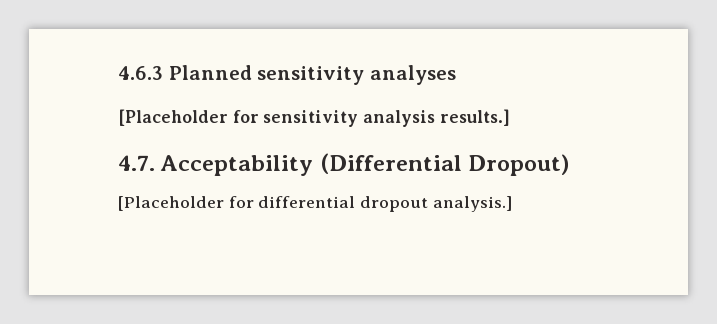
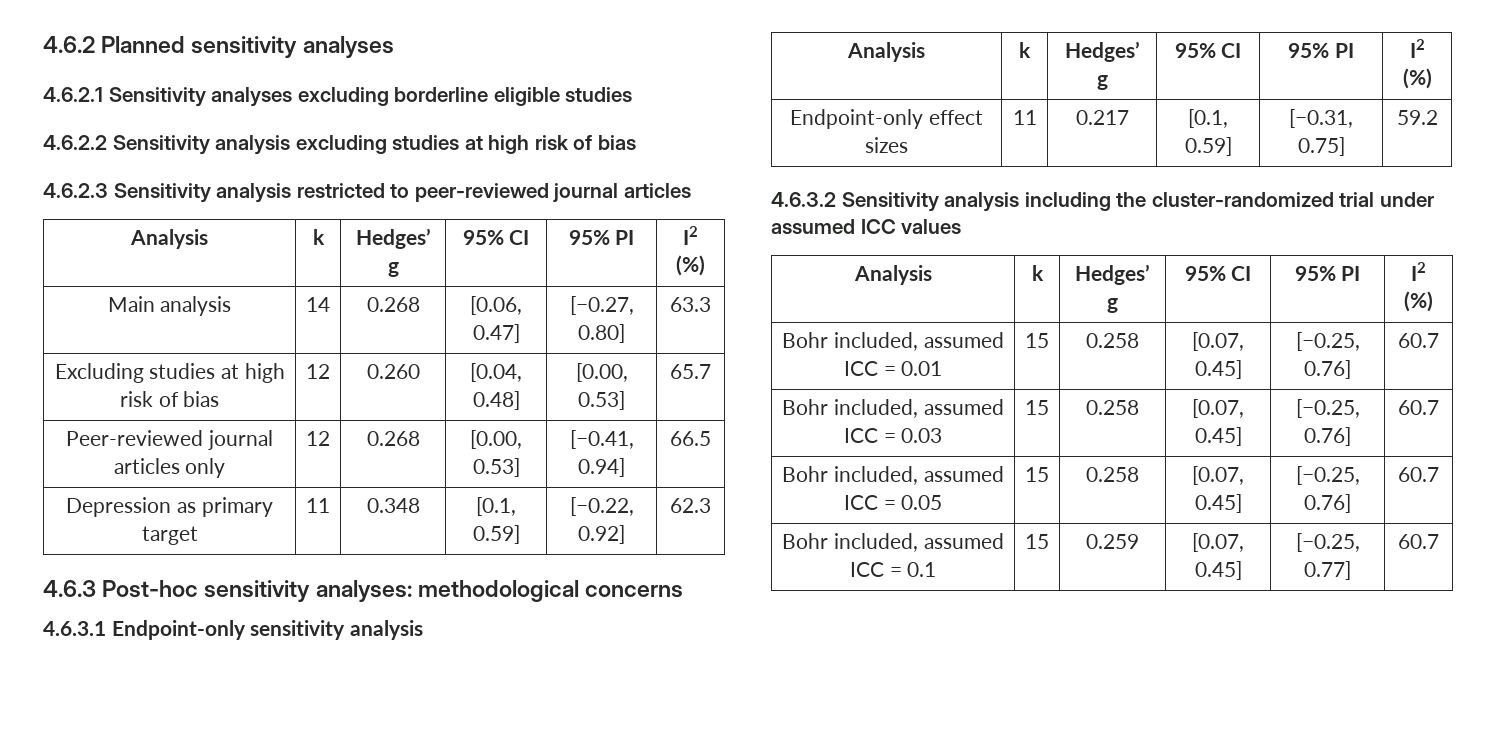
[118,66,163,80] 4.6.3 -> [43,36,95,53] 4.6.2
[118,109,510,127] [118,153,570,176] [118,196,512,212] [Placeholder for sensitivity analysis results.] // 4.7. Acceptability (Differential Dropout) // [Placeholder for differential dropout analysis.] -> [43,87,633,107] [43,135,636,155] [43,183,691,203] [130,229,208,249] [312,229,325,245] [355,228,431,249] [387,262,399,277] [462,230,530,245] [568,230,635,245] [683,226,698,245] [676,255,705,276] [107,296,232,316] [306,297,330,312] [366,297,420,312] [470,296,522,315] [472,324,520,343] [569,296,634,315] [578,324,625,343] [670,297,711,312] [54,363,285,383] [119,391,220,407] [306,364,330,379] [366,364,420,379] [470,363,522,382] [472,391,520,410] [575,363,628,382] [578,391,625,410] [670,364,711,379] [66,430,273,450] [113,458,226,478] [306,431,330,446] [366,431,420,446] [470,430,522,449] [472,458,520,477] [569,430,634,449] [578,458,625,477] [670,431,711,446] [66,497,273,517] [141,526,198,545] [306,498,330,513] [366,498,420,513] [476,497,516,516] [472,525,520,544] [569,497,634,516] [578,525,625,544] [670,498,711,513] [43,580,684,602] [43,620,424,640] [847,42,925,62] [1019,42,1031,58] [1064,41,1140,62] [1096,75,1108,90] [1174,43,1242,58] [1288,43,1354,58] [1409,39,1425,58] [1402,68,1432,89] [790,109,983,129] [865,137,908,153] [1012,110,1037,125] [1075,110,1129,125] [1188,109,1228,128] [1184,137,1232,156] [1289,109,1353,128] [1297,137,1345,156] [1396,110,1438,125] [771,192,1434,212] [771,219,962,234] [853,265,932,285] [1031,265,1044,281] [1075,264,1150,285] [1107,298,1118,313] [1184,266,1252,281] [1294,266,1361,281] [1411,262,1426,281] [1404,291,1433,312] [782,332,1004,351] [843,361,943,376] [1025,333,1049,348] [1086,333,1139,348] [1192,332,1244,351] [1194,360,1242,379] [1295,332,1360,351] [1304,360,1351,379] [1398,333,1439,348] [782,399,1004,418] [843,428,943,443] [1025,400,1049,415] [1086,400,1139,415] [1192,399,1244,418] [1194,427,1242,446] [1295,399,1360,418] [1304,427,1351,446] [1398,400,1439,415] [782,466,1004,485] [843,495,943,510] [1025,467,1049,482] [1086,467,1139,482] [1192,466,1244,485] [1194,494,1242,513] [1295,466,1360,485] [1304,494,1351,513] [1398,467,1439,482] [782,533,1004,552] [849,562,937,577] [1025,534,1049,549] [1086,534,1139,549] [1192,533,1244,552] [1194,561,1242,580] [1295,533,1360,552] [1304,561,1351,580] [1398,534,1439,549] 4.6.2.1 Sensitivity analyses excluding borderline eligible studies // 4.6.2.2 Sensitivity analysis excluding studies at high risk of bias // 4.6.2.3 Sensitivity analysis restricted to peer-reviewed journal articles // Analysis | k | Hedges’ g | 95% CI | 95% PI | I2 (%) // Main analysis | 14 | 0.268 | [0.06, 0.47] | [−0.27, 0.80] | 63.3 // Excluding studies at high risk of bias | 12 | 0.260 | [0.04, 0.48] | [0.00, 0.53] | 65.7 // Peer-reviewed journal articles only | 12 | 0.268 | [0.00, 0.53] | [−0.41, 0.94] | 66.5 // Depression as primary target | 11 | 0.348 | [0.1, 0.59] | [−0.22, 0.92] | 62.3 // 4.6.3 Post-hoc sensitivity analyses: methodological concerns // 4.6.3.1 Endpoint-only sensitivity analysis // Analysis | k | Hedges’ g | 95% CI | 95% PI | I2 (%) // Endpoint-only effect sizes | 11 | 0.217 | [0.1, 0.59] | [−0.31, 0.75] | 59.2 // 4.6.3.2 Sensitivity analysis including the cluster-randomized trial under assumed ICC values // Analysis | k | Hedges’ g | 95% CI | 95% PI | I2 (%) // Bohr included, assumed ICC = 0.01 | 15 | 0.258 | [0.07, 0.45] | [−0.25, 0.76] | 60.7 // Bohr included, assumed ICC = 0.03 | 15 | 0.258 | [0.07, 0.45] | [−0.25, 0.76] | 60.7 // Bohr included, assumed ICC = 0.05 | 15 | 0.258 | [0.07, 0.45] | [−0.25, 0.76] | 60.7 // Bohr included, assumed ICC = 0.1 | 15 | 0.259 | [0.07, 0.45] | [−0.25, 0.77] | 60.7

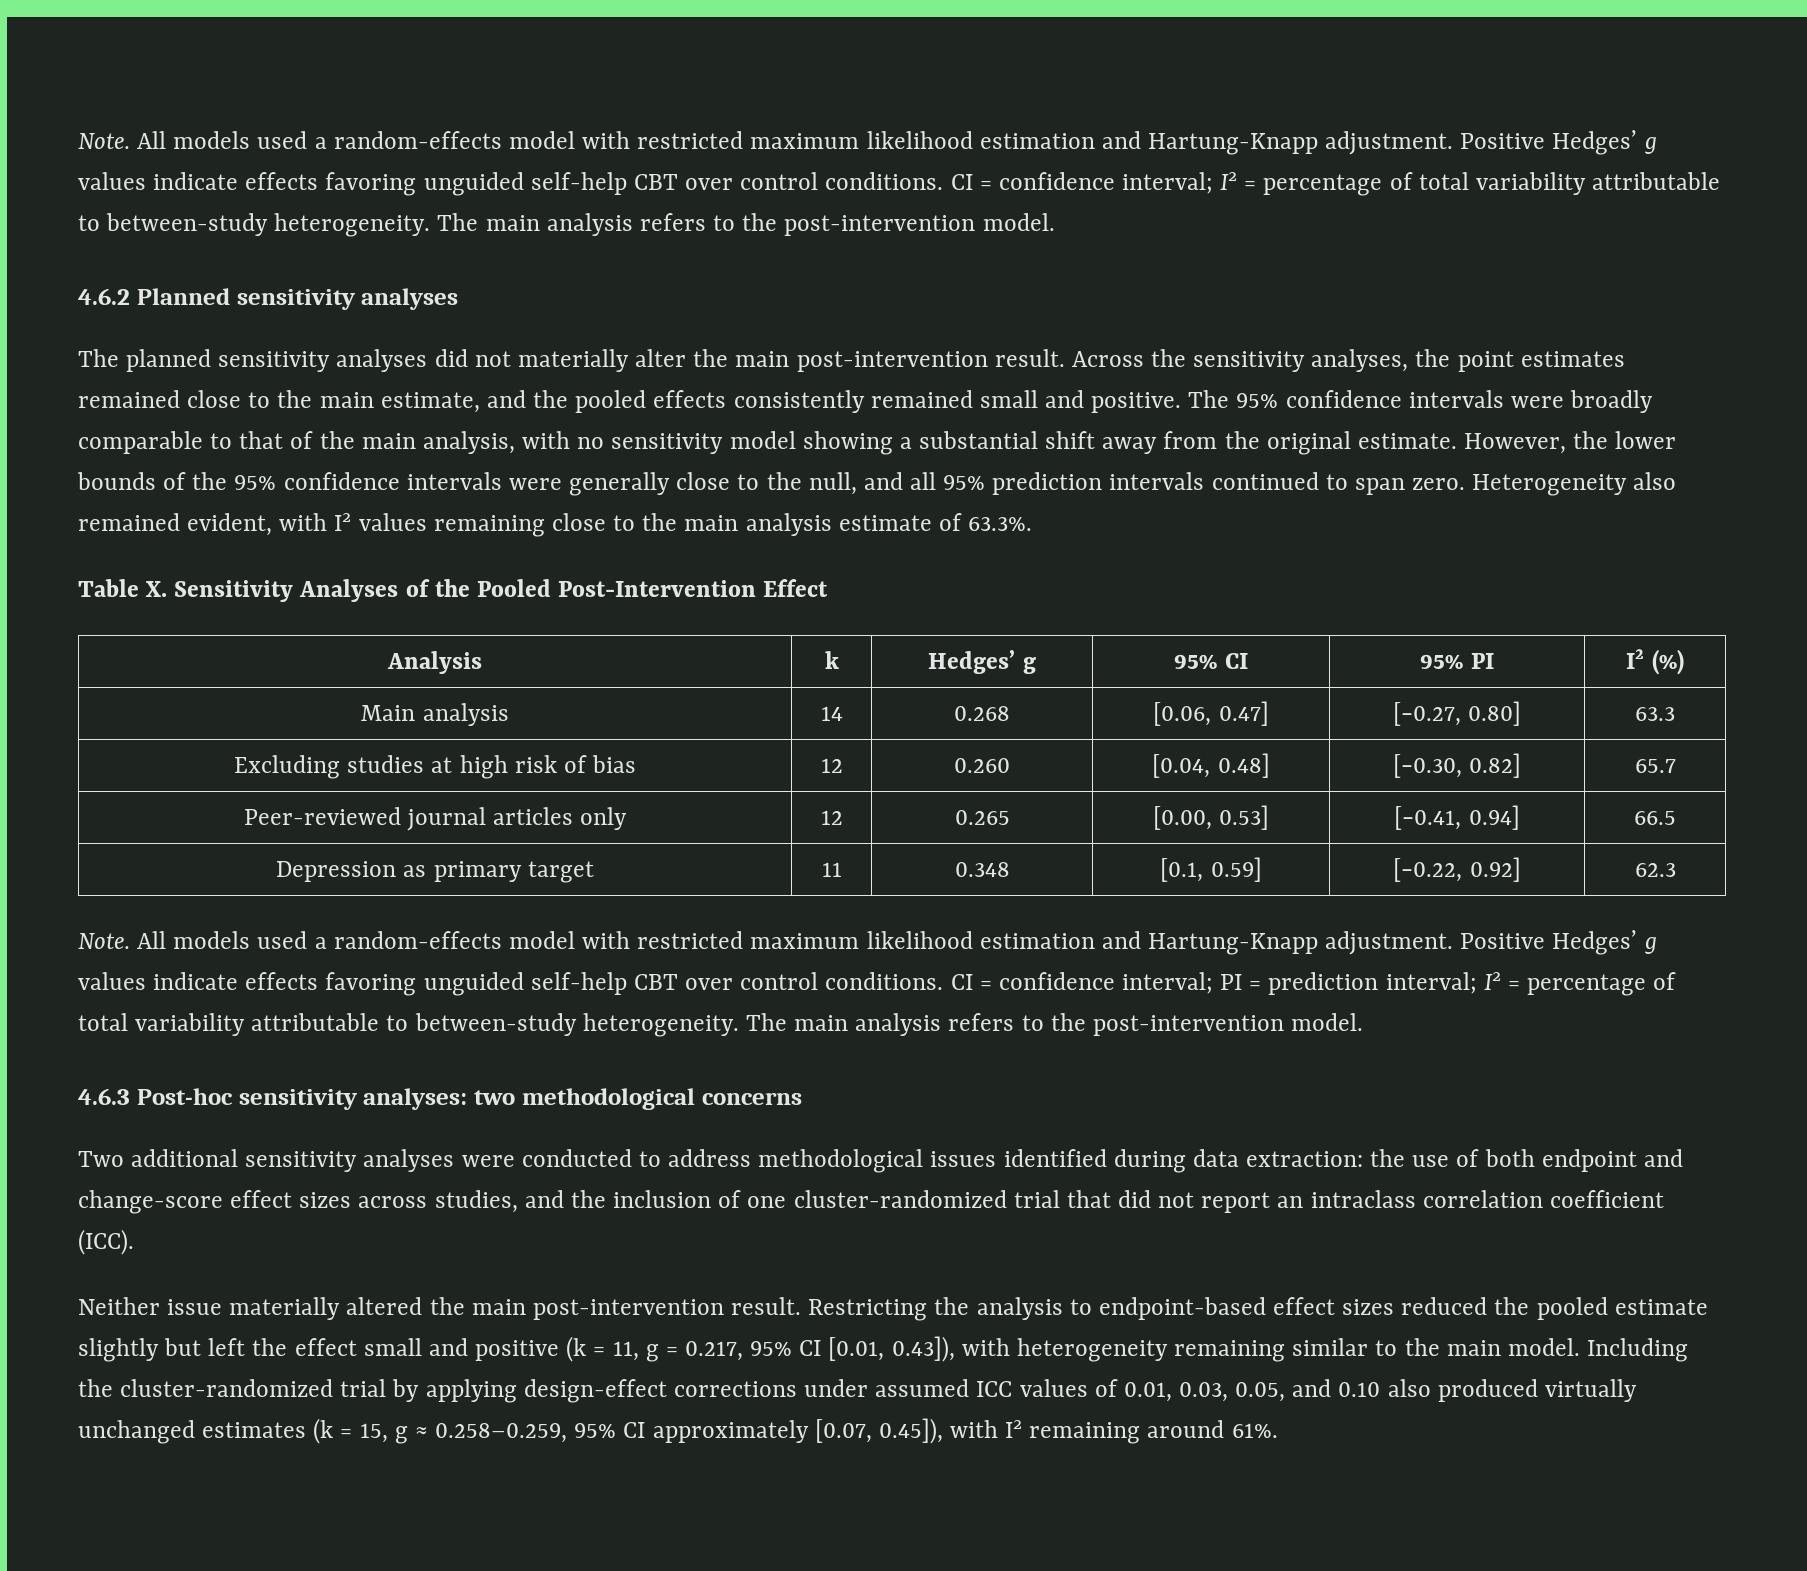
[43,36,394,58] [43,87,633,107] [43,135,636,155] [43,183,691,203] 4.6.2 Planned sensitivity analyses // 4.6.2.1 Sensitivity analyses excluding borderline eligible studies // 4.6.2.2 Sensitivity analysis excluding studies at high risk of bias // 4.6.2.3 Sensitivity analysis restricted to peer-reviewed journal articles -> [78,130,1657,155] [78,172,1721,196] [78,213,1055,237] [78,288,459,310] [78,349,1625,372] [78,390,1654,413] [78,431,1677,455] [77,472,1677,496] [78,513,1033,537] [78,579,829,602] Note. All models used a random-effects model with restricted maximum likelihood estimation and Hartung-Knapp adjustment. Positive Hedges’ g values indicate effects favoring unguided self-help CBT over control conditions. CI = confidence interval; I² = percentage of total variability attributable to between-study heterogeneity. The main analysis refers to the post-intervention model. // 4.6.2 Planned sensitivity analyses // The planned sensitivity analyses did not materially alter the main post-intervention result. Across the sensitivity analyses, the point estimates remained close to the main estimate, and the pooled effects consistently remained small and positive. The 95% confidence intervals were broadly comparable to that of the main analysis, with no sensitivity model showing a substantial shift away from the original estimate. However, the lower bounds of the 95% confidence intervals were generally close to the null, and all 95% prediction intervals continued to span zero. Heterogeneity also remained evident, with I² values remaining close to the main analysis estimate of 63.3%. // Table X. Sensitivity Analyses of the Pooled Post-Intervention Effect
[575,363,628,382] [578,391,625,410] [0.00, 0.53] -> [1392,753,1522,778] [−0.30, 0.82]
[366,431,420,446] 0.268 -> [954,810,1010,825] 0.265
(711, 505) none -> [78,930,1657,955] [78,972,1677,996] [78,1013,1364,1037] // Note. All models used a random-effects model with restricted maximum likelihood estimation and Hartung-Knapp adjustment. Positive Hedges’ g values indicate effects favoring unguided self-help CBT over control conditions. CI = confidence interval; PI = prediction interval; I² = percentage of total variability attributable to between-study heterogeneity. The main analysis refers to the post-intervention model.
(412, 591) none -> [474,1090,515,1105] two
[43,620,424,640] [847,42,925,62] [1019,42,1031,58] [1064,41,1140,62] [1096,75,1108,90] [1174,43,1242,58] [1288,43,1354,58] [1409,39,1425,58] [1402,68,1432,89] [790,109,983,129] [865,137,908,153] [1012,110,1037,125] [1075,110,1129,125] [1188,109,1228,128] [1184,137,1232,156] [1289,109,1353,128] [1297,137,1345,156] [1396,110,1438,125] [771,192,1434,212] [771,219,962,234] [853,265,932,285] [1031,265,1044,281] [1075,264,1150,285] [1107,298,1118,313] [1184,266,1252,281] [1294,266,1361,281] [1411,262,1426,281] [1404,291,1433,312] [782,332,1004,351] [843,361,943,376] [1025,333,1049,348] [1086,333,1139,348] [1192,332,1244,351] [1194,360,1242,379] [1295,332,1360,351] [1304,360,1351,379] [1398,333,1439,348] [782,399,1004,418] [843,428,943,443] [1025,400,1049,415] [1086,400,1139,415] [1192,399,1244,418] [1194,427,1242,446] [1295,399,1360,418] [1304,427,1351,446] [1398,400,1439,415] [782,466,1004,485] [843,495,943,510] [1025,467,1049,482] [1086,467,1139,482] [1192,466,1244,485] [1194,494,1242,513] [1295,466,1360,485] [1304,494,1351,513] [1398,467,1439,482] [782,533,1004,552] [849,562,937,577] [1025,534,1049,549] [1086,534,1139,549] [1192,533,1244,552] [1194,561,1242,580] [1295,533,1360,552] [1304,561,1351,580] [1398,534,1439,549] 4.6.3.1 Endpoint-only sensitivity analysis // Analysis | k | Hedges’ g | 95% CI | 95% PI | I2 (%) // Endpoint-only effect sizes | 11 | 0.217 | [0.1, 0.59] | [−0.31, 0.75] | 59.2 // 4.6.3.2 Sensitivity analysis including the cluster-randomized trial under assumed ICC values // Analysis | k | Hedges’ g | 95% CI | 95% PI | I2 (%) // Bohr included, assumed ICC = 0.01 | 15 | 0.258 | [0.07, 0.45] | [−0.25, 0.76] | 60.7 // Bohr included, assumed ICC = 0.03 | 15 | 0.258 | [0.07, 0.45] | [−0.25, 0.76] | 60.7 // Bohr included, assumed ICC = 0.05 | 15 | 0.258 | [0.07, 0.45] | [−0.25, 0.76] | 60.7 // Bohr included, assumed ICC = 0.1 | 15 | 0.259 | [0.07, 0.45] | [−0.25, 0.77] | 60.7 -> [78,1149,1683,1173] [78,1190,1664,1214] [78,1229,134,1255] [78,1297,1708,1321] [78,1336,1689,1362] [78,1379,1637,1403] [78,1418,1278,1444] Two additional sensitivity analyses were conducted to address methodological issues identified during data extraction: the use of both endpoint and change-score effect sizes across studies, and the inclusion of one cluster-randomized trial that did not report an intraclass correlation coefficient (ICC). // Neither issue materially altered the main post-intervention result. Restricting the analysis to endpoint-based effect sizes reduced the pooled estimate slightly but left the effect small and positive (k = 11, g = 0.217, 95% CI [0.01, 0.43]), with heterogeneity remaining similar to the main model. Including the cluster-randomized trial by applying design-effect corrections under assumed ICC values of 0.01, 0.03, 0.05, and 0.10 also produced virtually unchanged estimates (k = 15, g ≈ 0.258–0.259, 95% CI approximately [0.07, 0.45]), with I² remaining around 61%.

